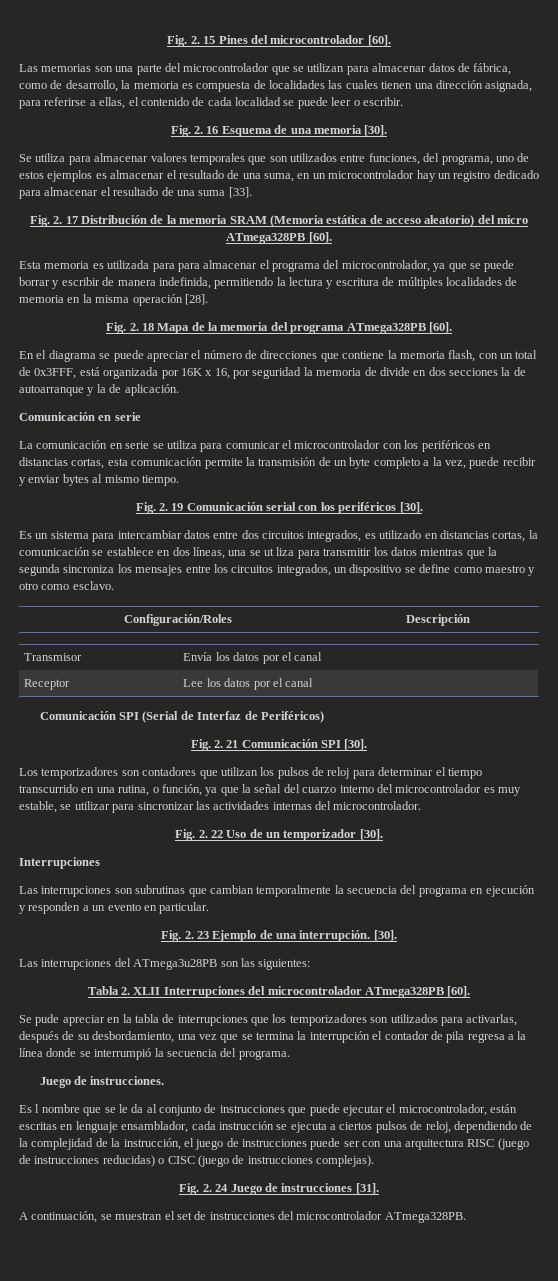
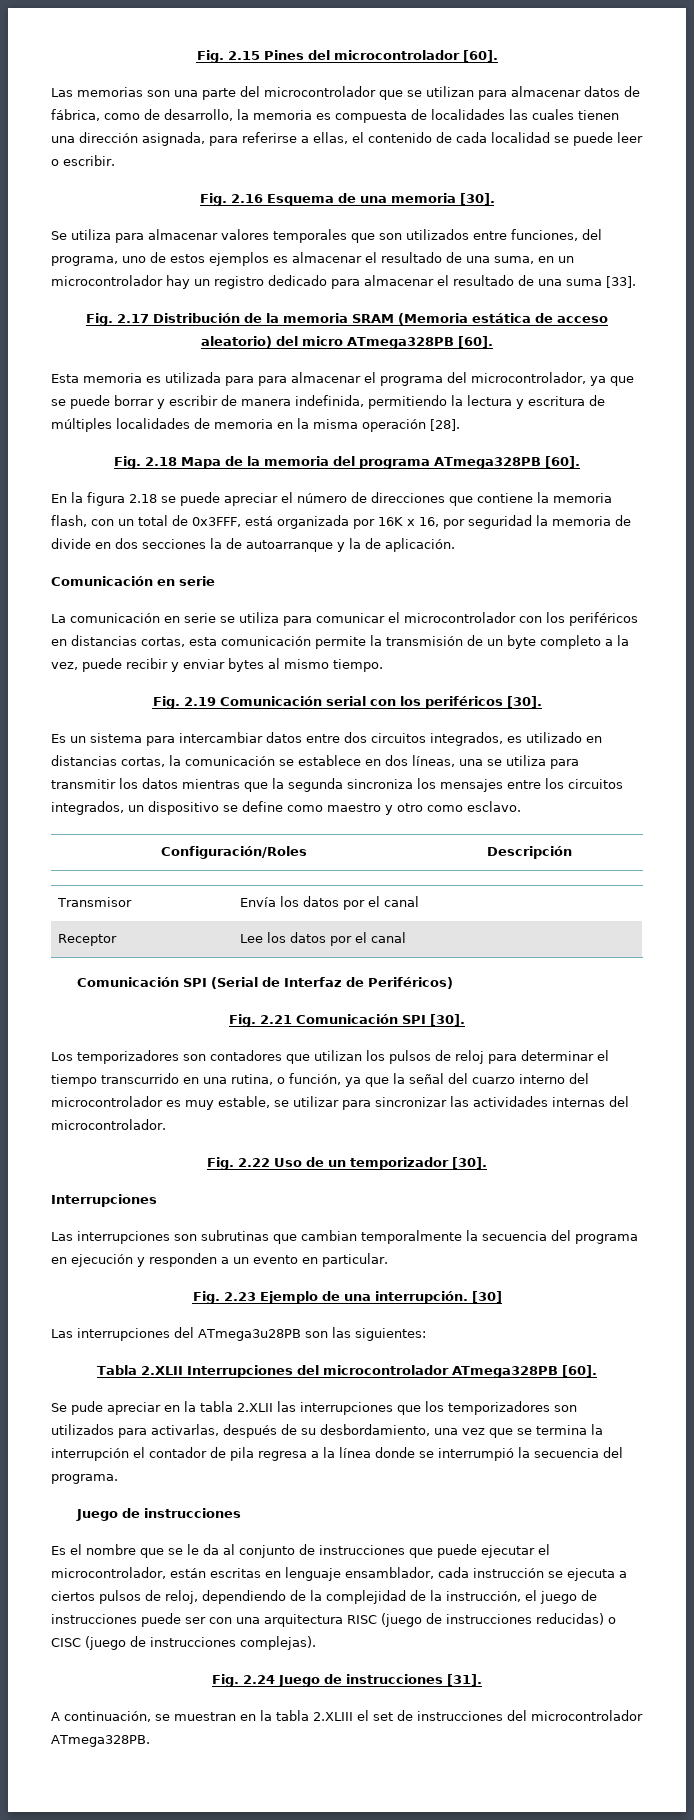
[167,35,216,47] Fig. 2. 15 -> [196,50,260,63] Fig. 2.15
[194,126,219,134] 2. 16 -> [230,194,263,203] 2.16
[53,216,78,224] 2. 17 -> [117,314,149,323] 2.17
[129,323,154,331] 2. 18 -> [145,457,178,466] 2.18
[36,350,96,362] el diagrama -> [71,492,157,506] la figura 2.18
[158,503,184,511] 2. 19 -> [183,697,216,706] 2.19
[264,547,295,556] ut liza -> [506,755,546,766] utiliza
[213,740,239,748] 2. 21 -> [260,1015,292,1024] 2.21
[198,830,223,838] 2. 22 -> [238,1158,270,1167] 2.22
[184,931,209,939] 2. 23 -> [223,1292,256,1301] 2.23
[373,930,397,941] [30]. -> [471,1291,502,1303] [30]
[121,987,161,995] 2. XLII -> [140,1366,183,1375] 2.XLII
[162,1014,175,1023] de -> [237,1401,296,1412] 2.XLII las
[90,1076,165,1085] [19,1104,40,1113] instrucciones. // Es l -> [143,1508,241,1518] [51,1544,82,1555] instrucciones // Es el
[202,1184,229,1192] 2. 24 -> [243,1675,275,1684] 2.24
(163, 1216) none -> [240,1710,353,1721] en la tabla 2.XLIII

